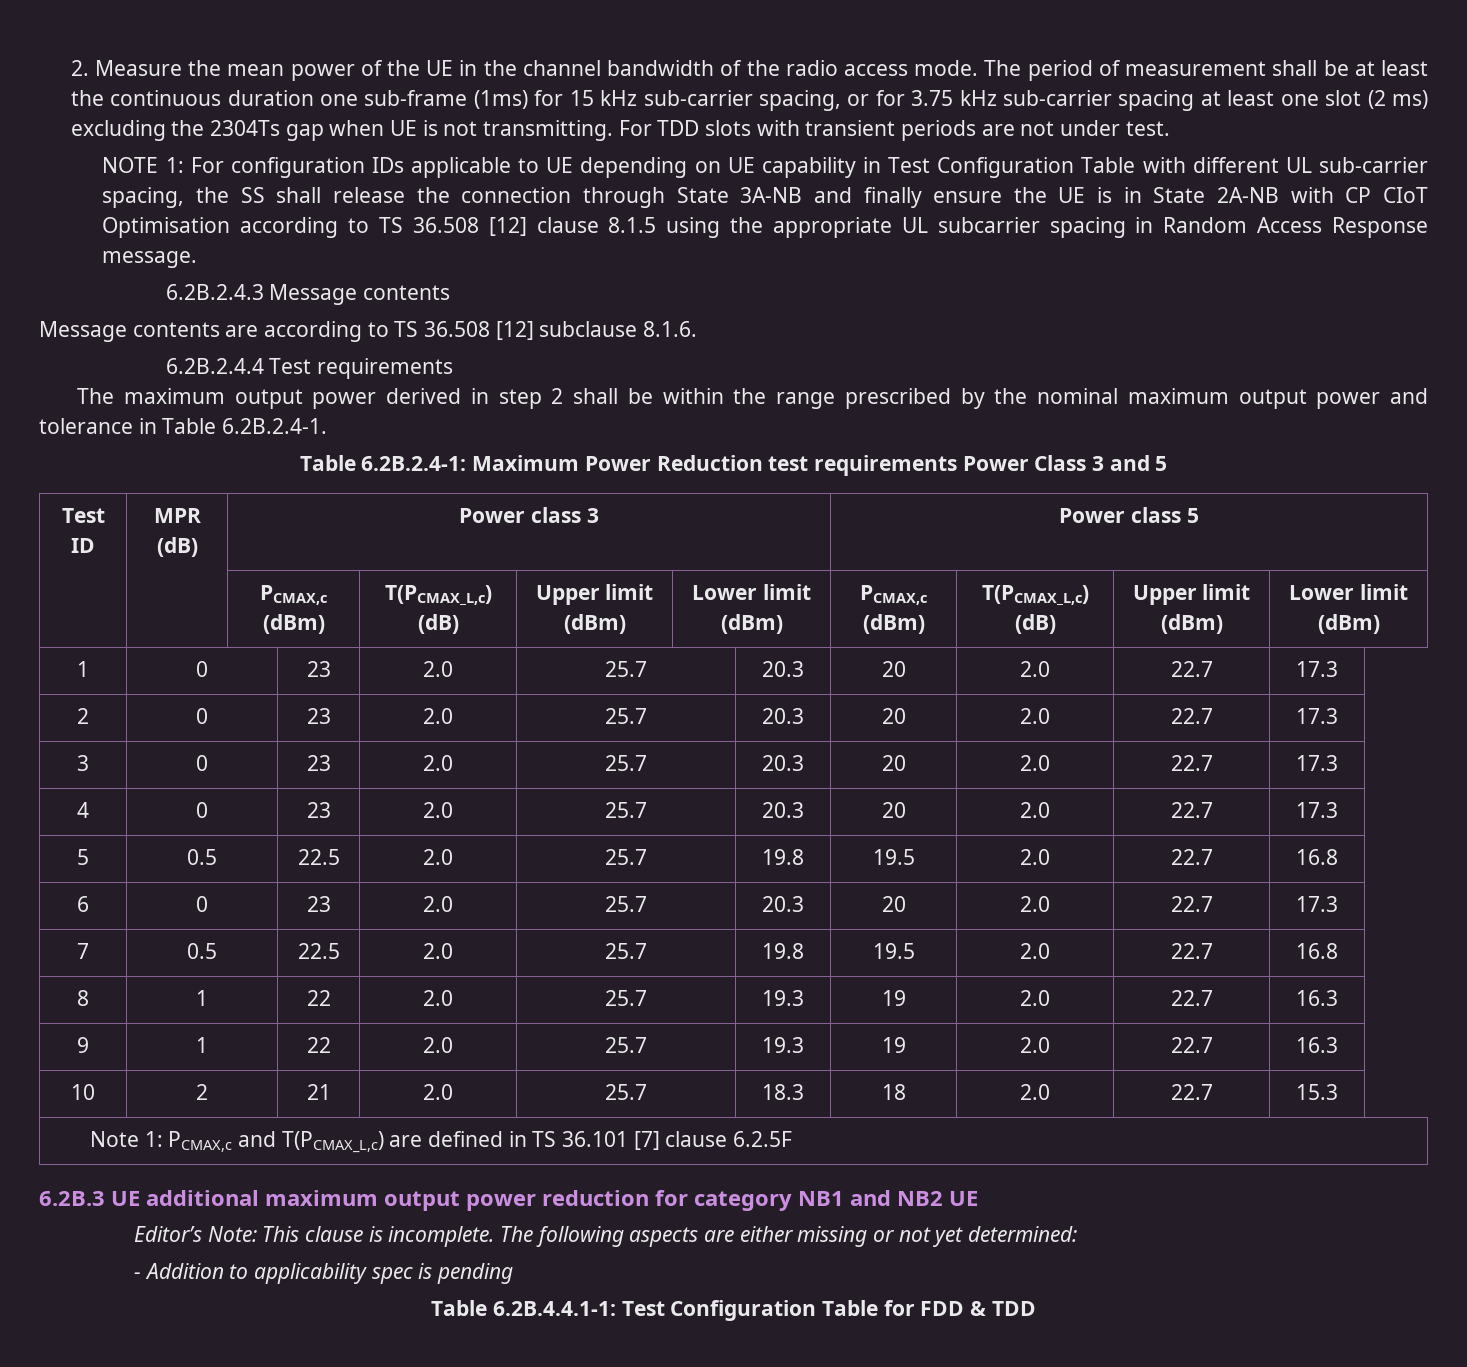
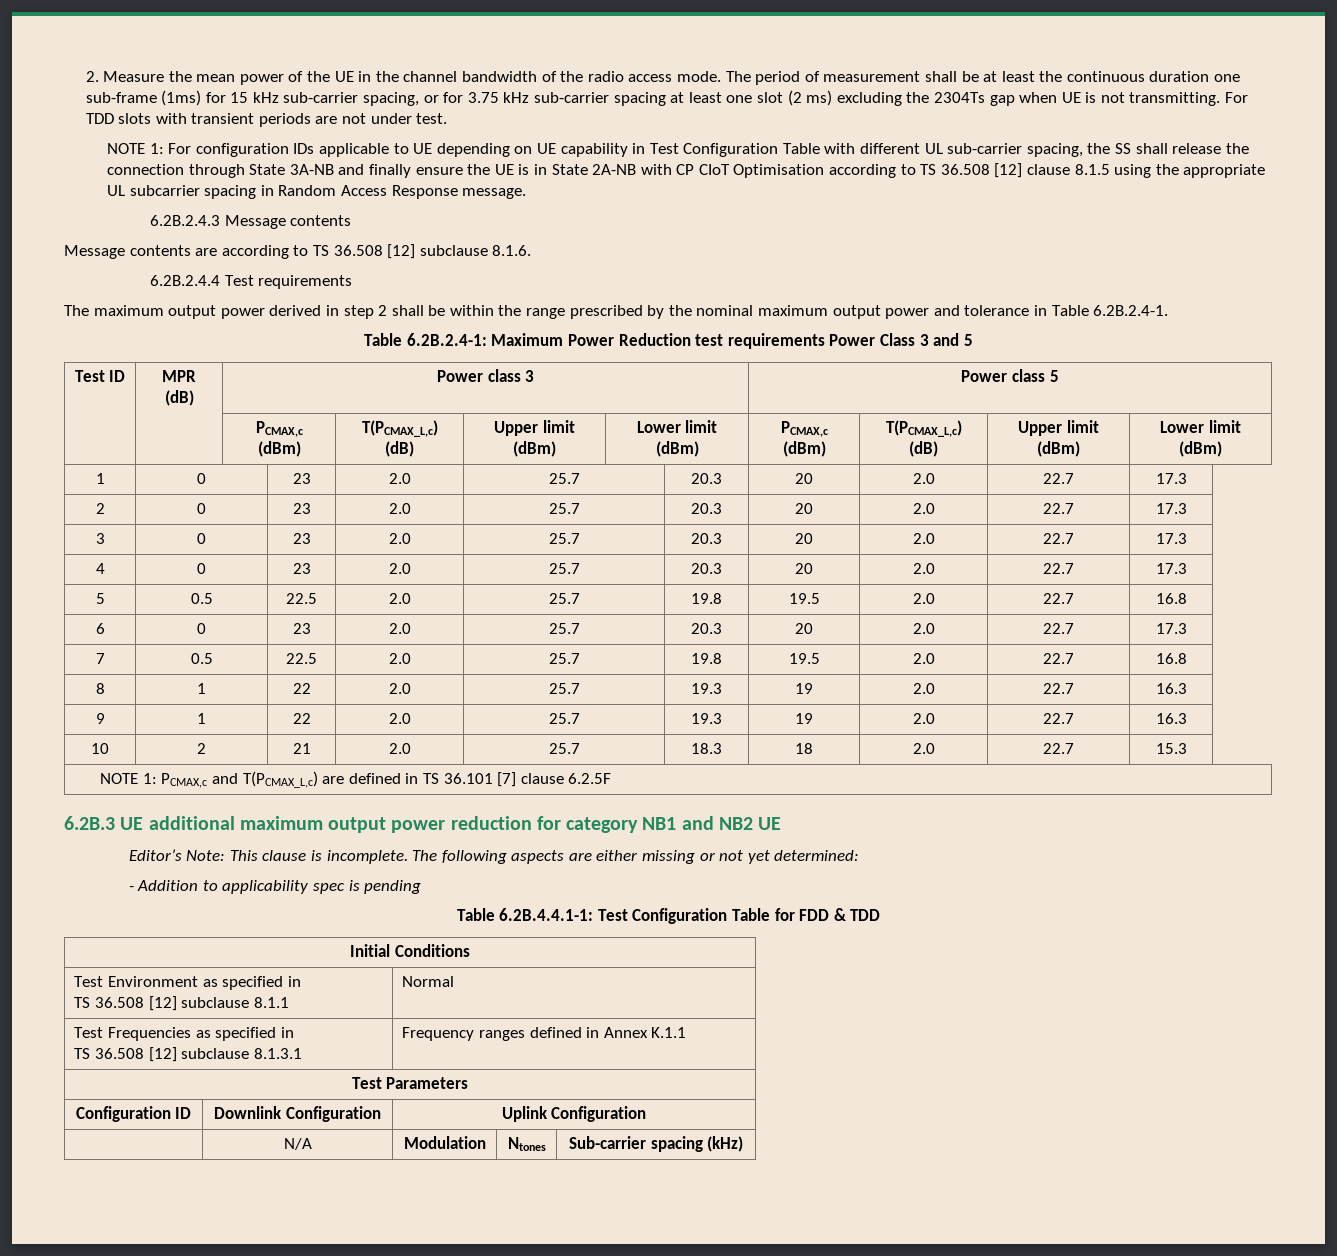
[89,1131,139,1147] Note -> [100,773,139,784] NOTE
(1036, 1308) none -> [350,944,470,957] [74,976,301,990] [74,996,289,1011] [402,976,455,987] [74,1027,294,1041] [74,1047,302,1062] [402,1027,687,1041] [351,1077,469,1089] [75,1106,192,1122] [214,1106,381,1122] [501,1106,647,1122] [283,1138,312,1150] [403,1136,486,1149] [507,1137,546,1151] [568,1136,744,1152] // Initial Conditions // Test Environment as specified in // TS 36.508 [12] subclause 8.1.1 | Normal // Test Frequencies as specified in // TS 36.508 [12] subclause 8.1.3.1 | Frequency ranges defined in Annex K.1.1 // Test Parameters // Configuration ID | Downlink Configuration | Uplink Configuration // | N/A | Modulation | Ntones | Sub-carrier spacing (kHz)

